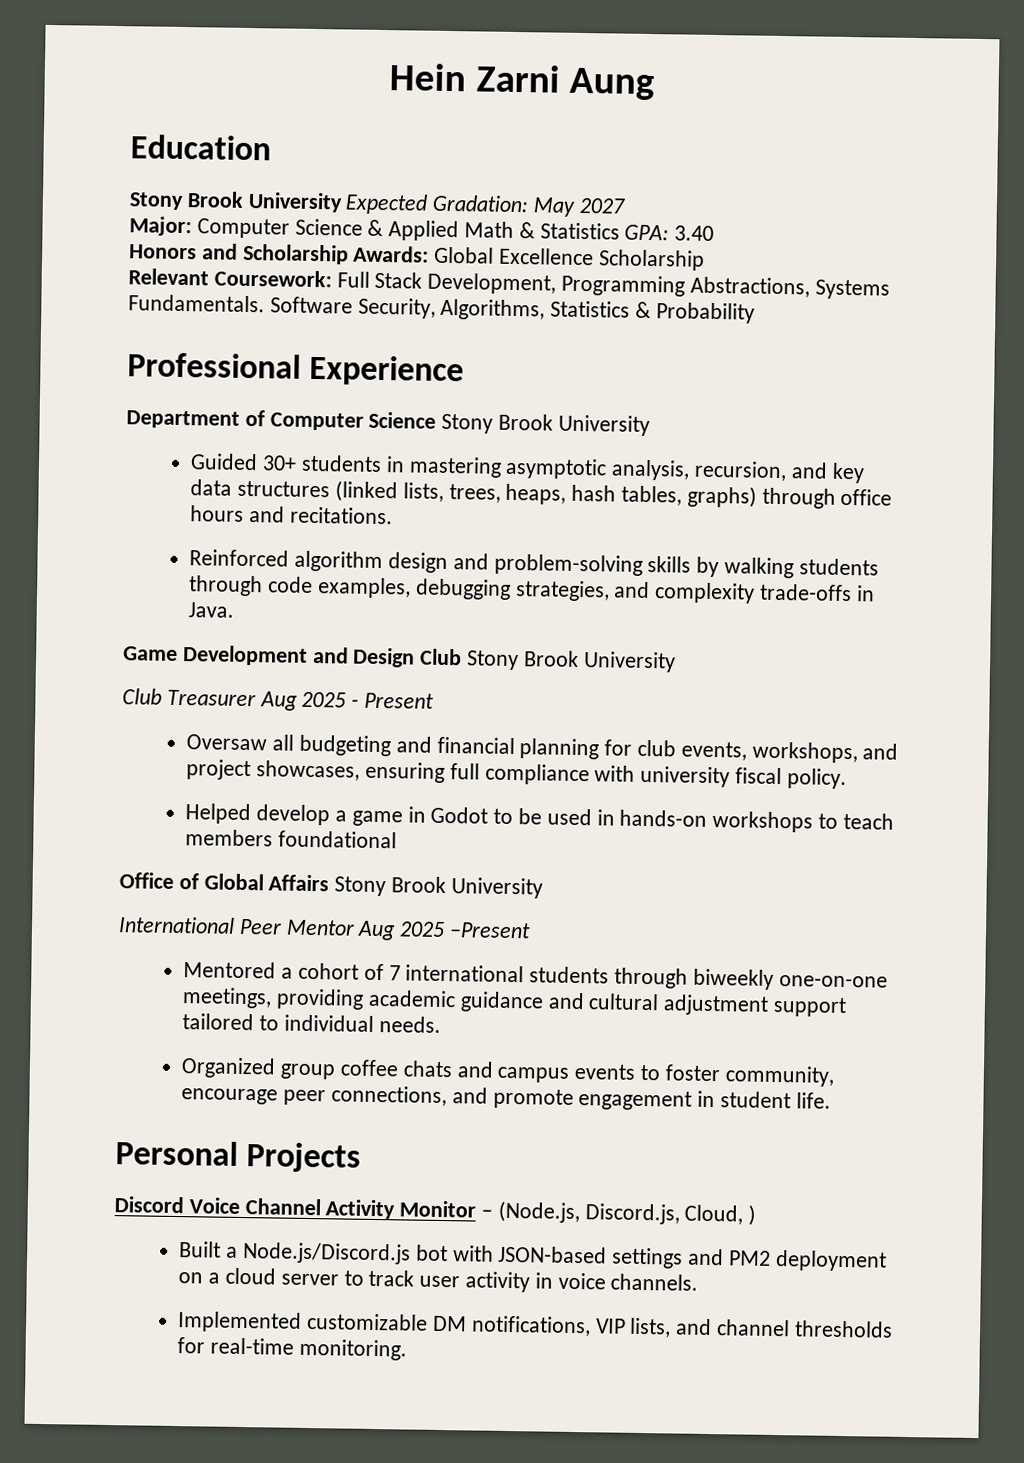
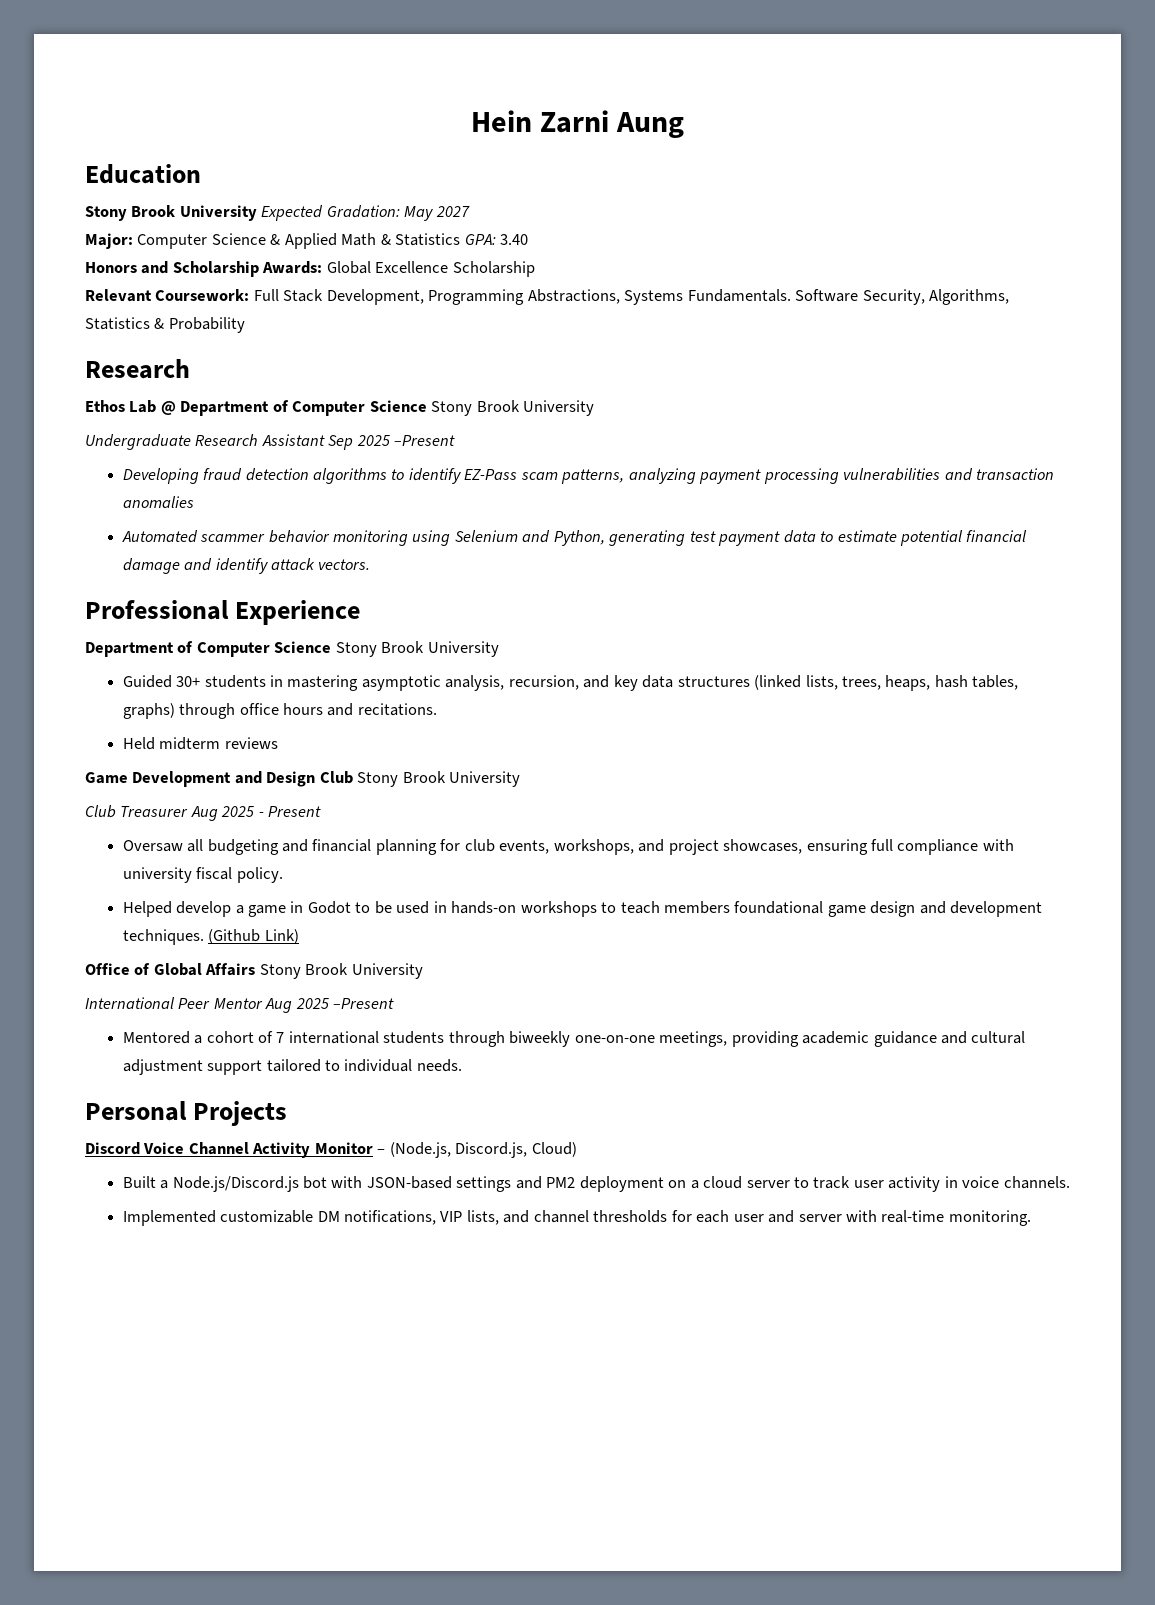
(755, 313) none -> [85,359,190,379] [85,400,595,416] [85,434,456,450] [122,468,1055,484] [122,496,194,508] [121,530,1028,546] [122,558,371,574] // Research // Ethos Lab @ Department of Computer Science Stony Brook University // Undergraduate Research Assistant Sep 2025 –Present // Developing fraud detection algorithms to identify EZ-Pass scam patterns, analyzing payment processing vulnerabilities and transaction anomalies // Automated scammer behavior monitoring using Selenium and Python, generating test payment data to estimate potential financial damage and identify attack vectors.
[189,549,879,579] [189,575,875,604] [188,602,235,618] Reinforced algorithm design and problem-solving skills by walking students through code examples, debugging strategies, and complexity trade-offs in Java. -> [122,737,278,750] Held midterm reviews
(398, 839) none -> [827,901,1043,917] [122,929,299,945] game design and development techniques. (Github Link)
[181,1057,835,1087] [181,1085,831,1111] // Organized group coffee chats and campus events to foster community, encourage peer connections, and promote engagement in student life. -> (462, 1065) none
[684,1204,757,1226] Cloud, ) -> [531,1142,577,1157] Cloud)
(206, 1345) none -> [696,1210,878,1223] each user and server with

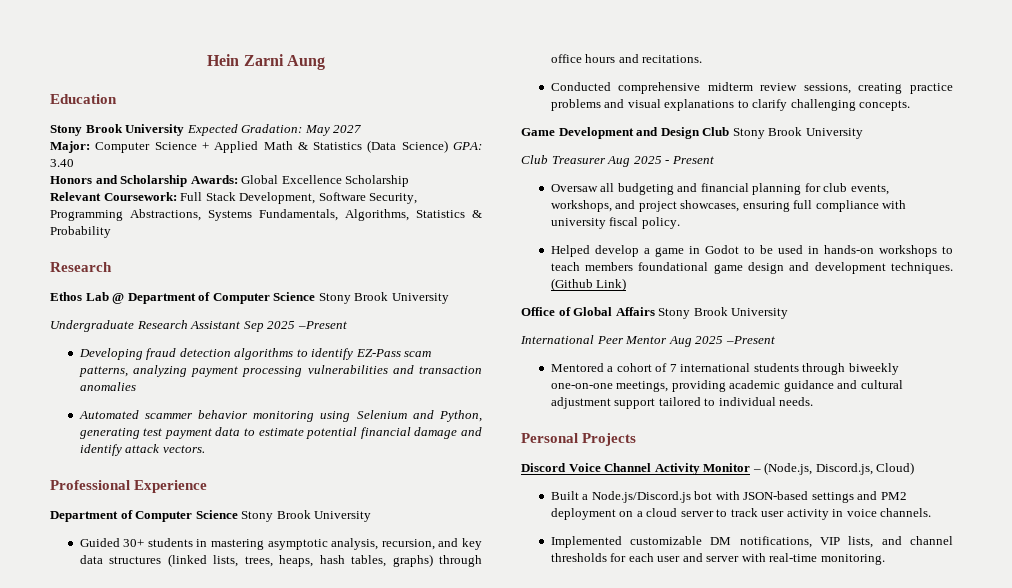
[270,234,281,245] & -> [201,142,209,150] +
(461, 239) none -> [367,140,448,153] (Data Science)
(424, 297) none -> [318,192,418,204] Software Security,
[687,289,925,305] Fundamentals. Software Security, -> [259,209,338,221] Fundamentals,
[122,737,278,750] Held midterm reviews -> [550,82,953,94] [550,99,911,111] Conducted comprehensive midterm review sessions, creating practice problems and visual explanations to clarify challenging concepts.

